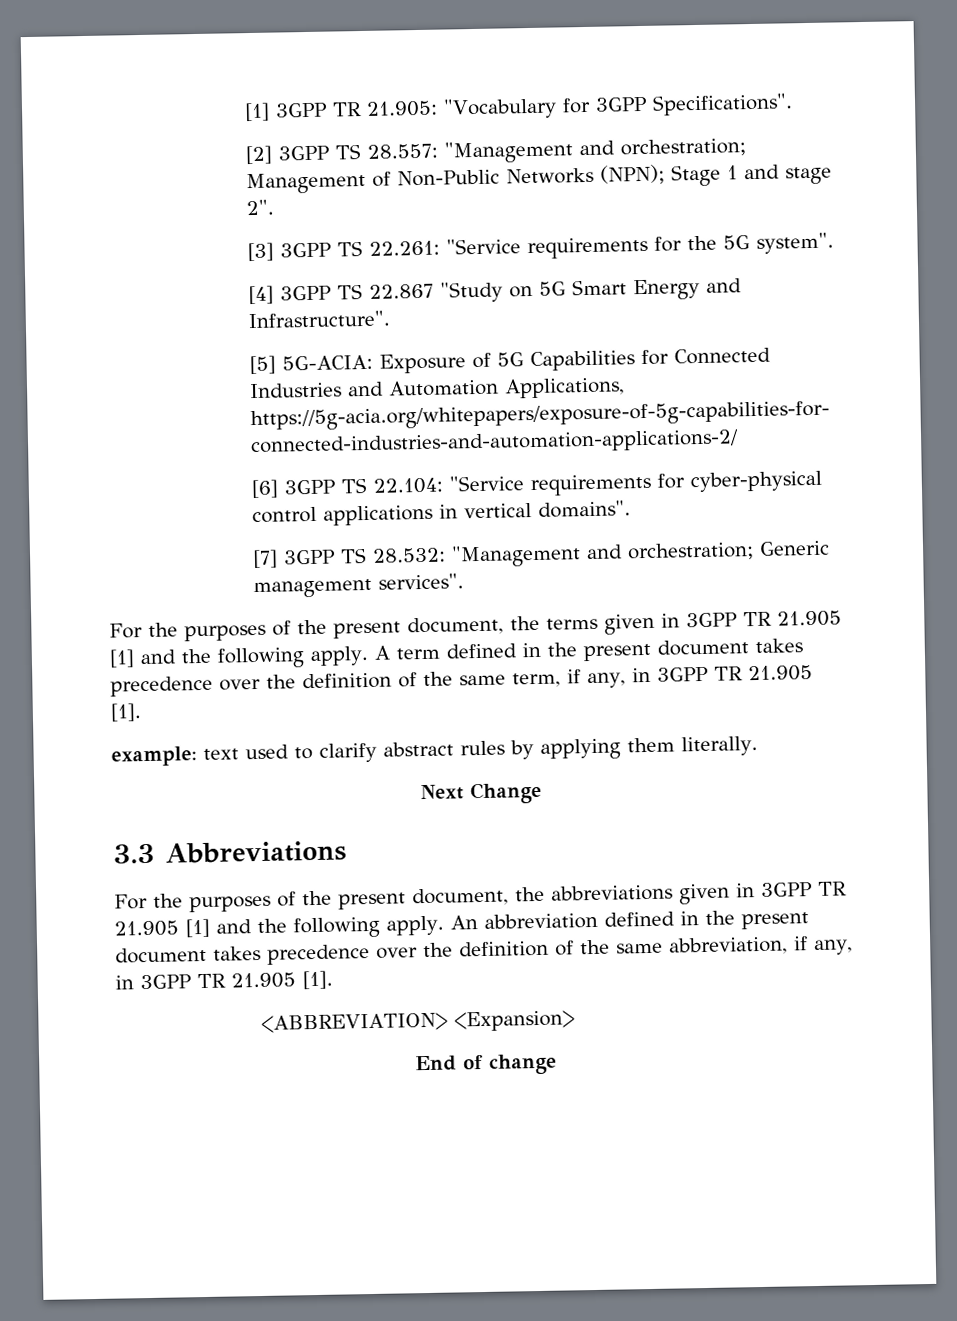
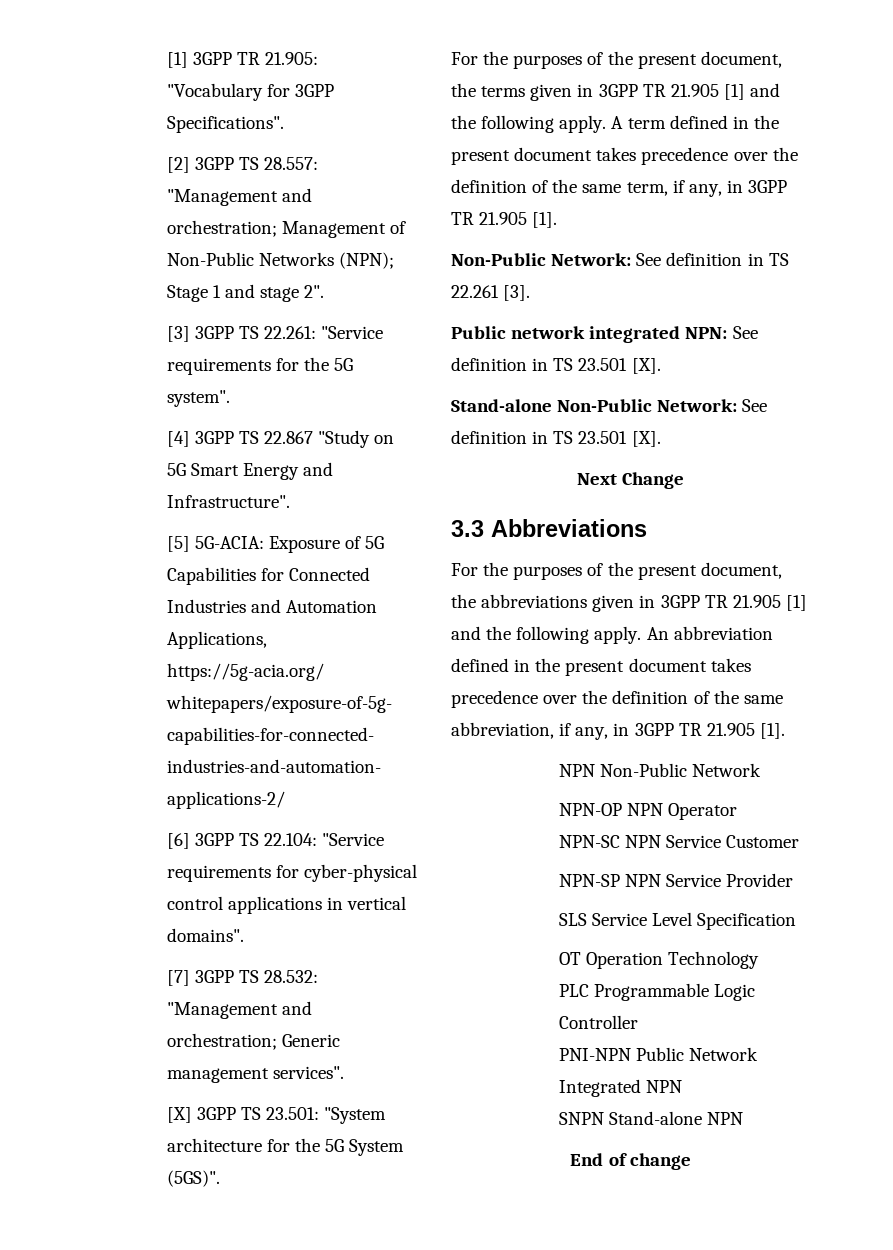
(465, 581) none -> [166,1107,387,1124] [166,1138,405,1156] [166,1170,220,1187] // [X] 3GPP TS 23.501: "System architecture for the 5G System (5GS)".
[111,735,758,767] example: text used to clarify abstract rules by applying them literally. -> [451,252,789,266] [451,285,531,301] [451,326,758,343] [451,357,661,374] [451,399,768,412] [451,430,661,447] Non-Public Network: See definition in TS 22.261 [3]. // Public network integrated NPN: See definition in TS 23.501 [X]. // Stand-alone Non-Public Network: See definition in TS 23.501 [X].
[261,1010,576,1033] <ABBREVIATION> <Expansion> -> [558,763,761,777] [558,803,737,820] [558,835,800,848] [558,873,794,887] [558,912,797,930] [558,951,759,969] [558,983,755,1001] [558,1015,638,1029] [558,1047,758,1061] [558,1079,682,1097] [558,1111,743,1125] NPN Non-Public Network // NPN-OP NPN Operator // NPN-SC NPN Service Customer // NPN-SP NPN Service Provider // SLS Service Level Specification // OT Operation Technology // PLC Programmable Logic Controller // PNI-NPN Public Network Integrated NPN // SNPN Stand-alone NPN

